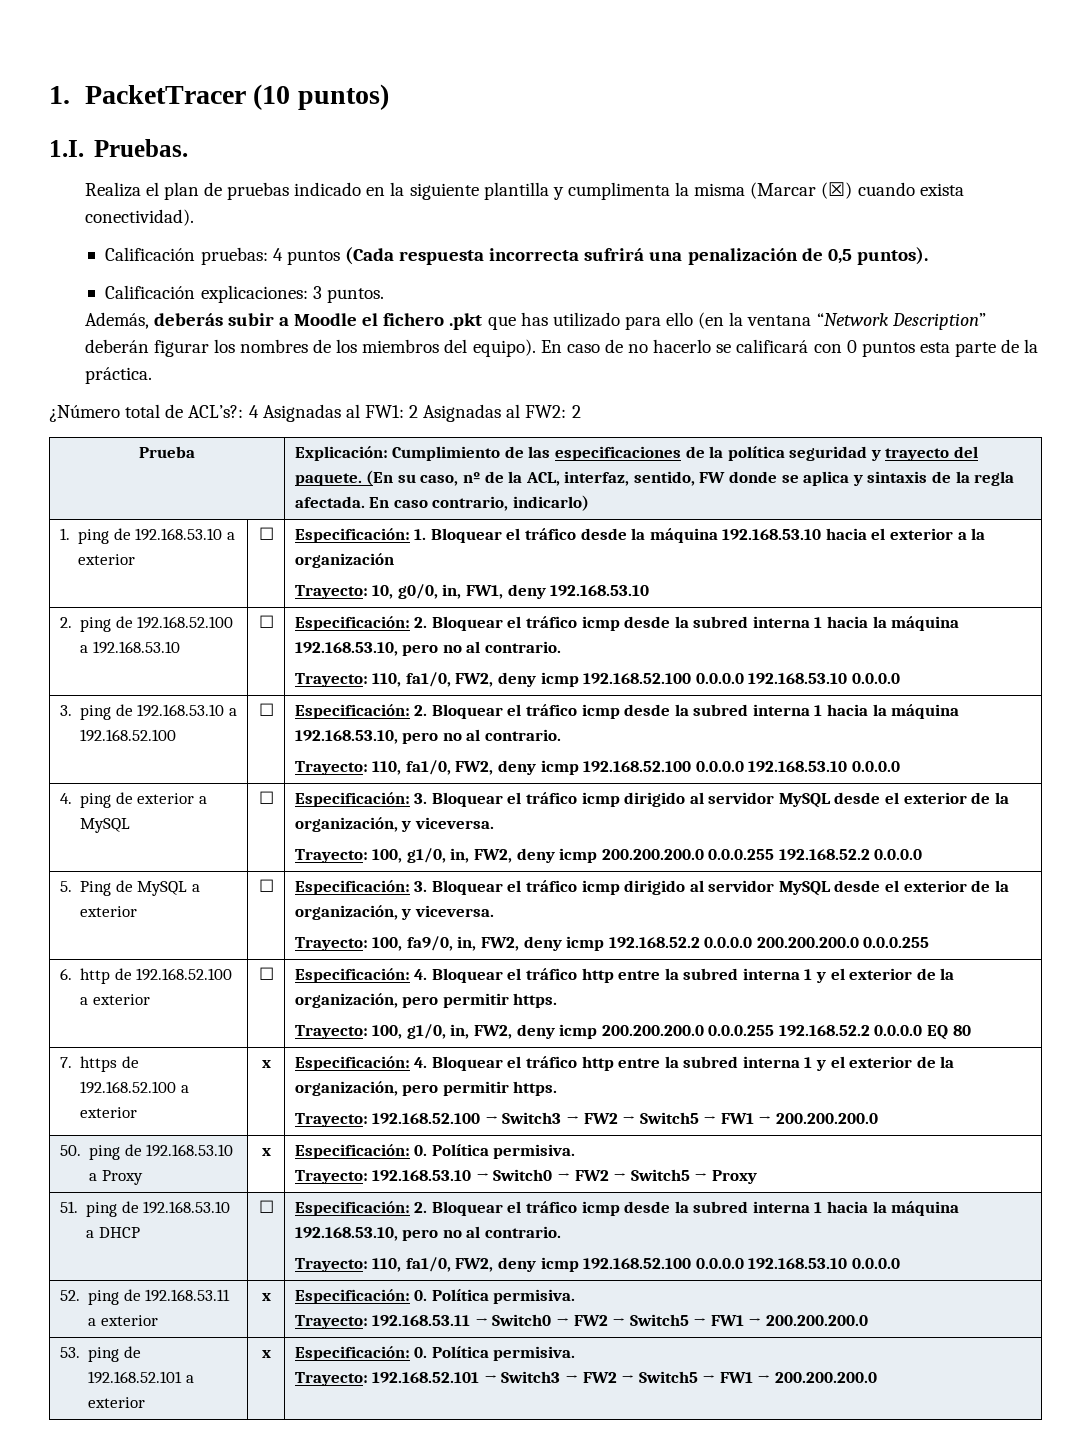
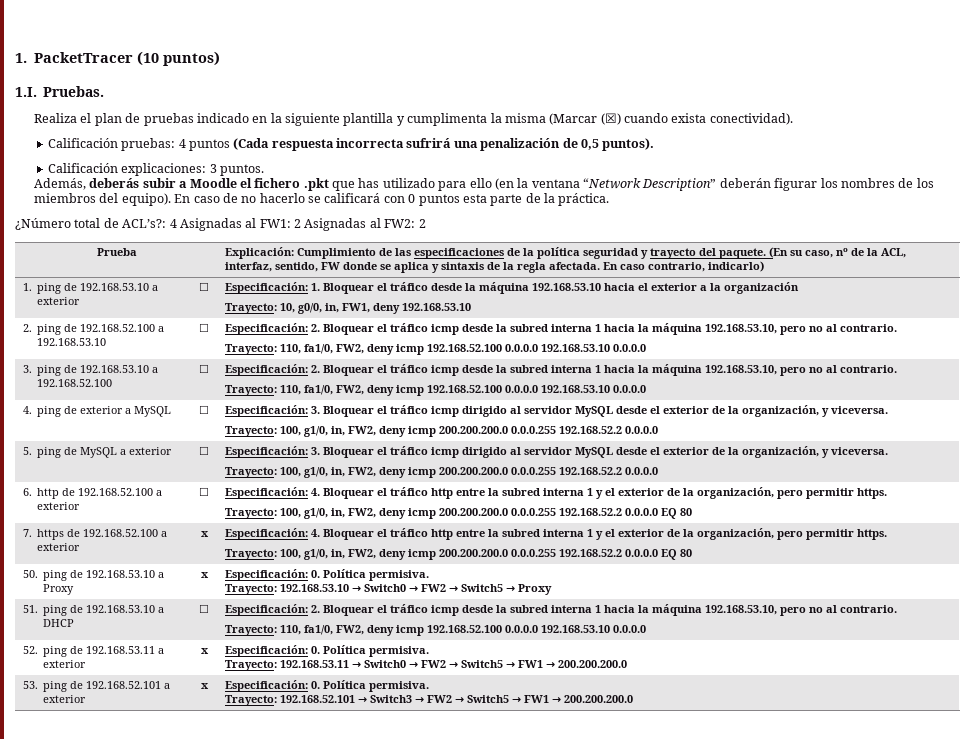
[80,881,112,896] Ping -> [37,447,62,458] ping
[406,936,930,951] fa9/0, in, FW2, deny icmp 192.168.52.2 0.0.0.0 200.200.200.0 0.0.0.255 -> [303,467,658,478] g1/0, in, FW2, deny icmp 200.200.200.0 0.0.0.255 192.168.52.2 0.0.0.0
[372,1112,879,1124] 192.168.52.100 → Switch3 → FW2 → Switch5 → FW1 → 200.200.200.0 -> [279,549,692,560] 100, g1/0, in, FW2, deny icmp 200.200.200.0 0.0.0.255 192.168.52.2 0.0.0.0 EQ 80

